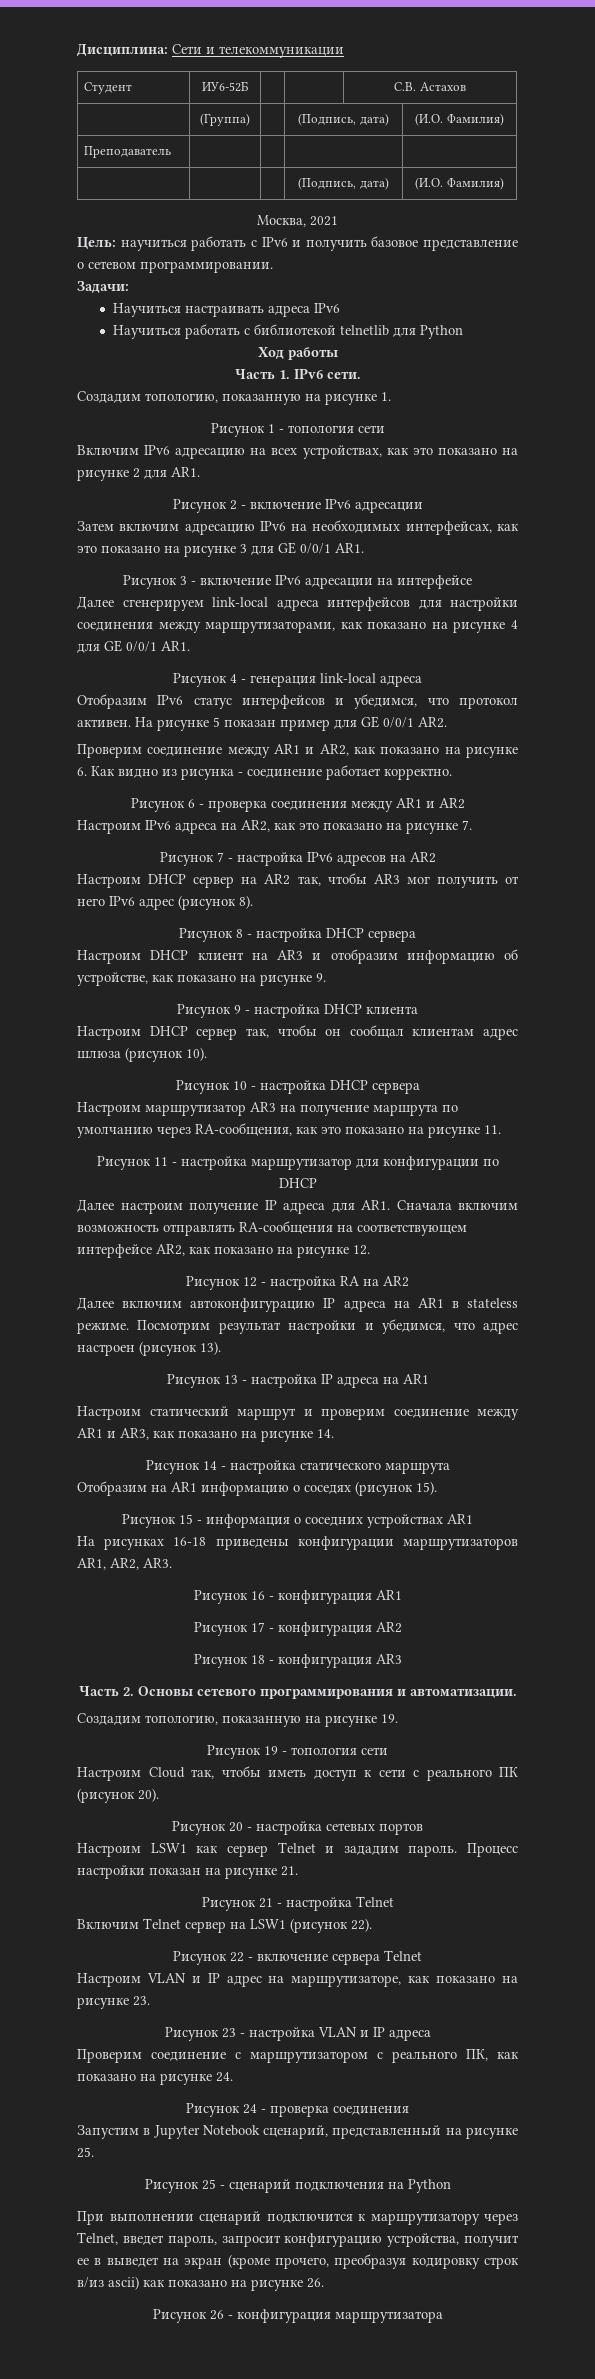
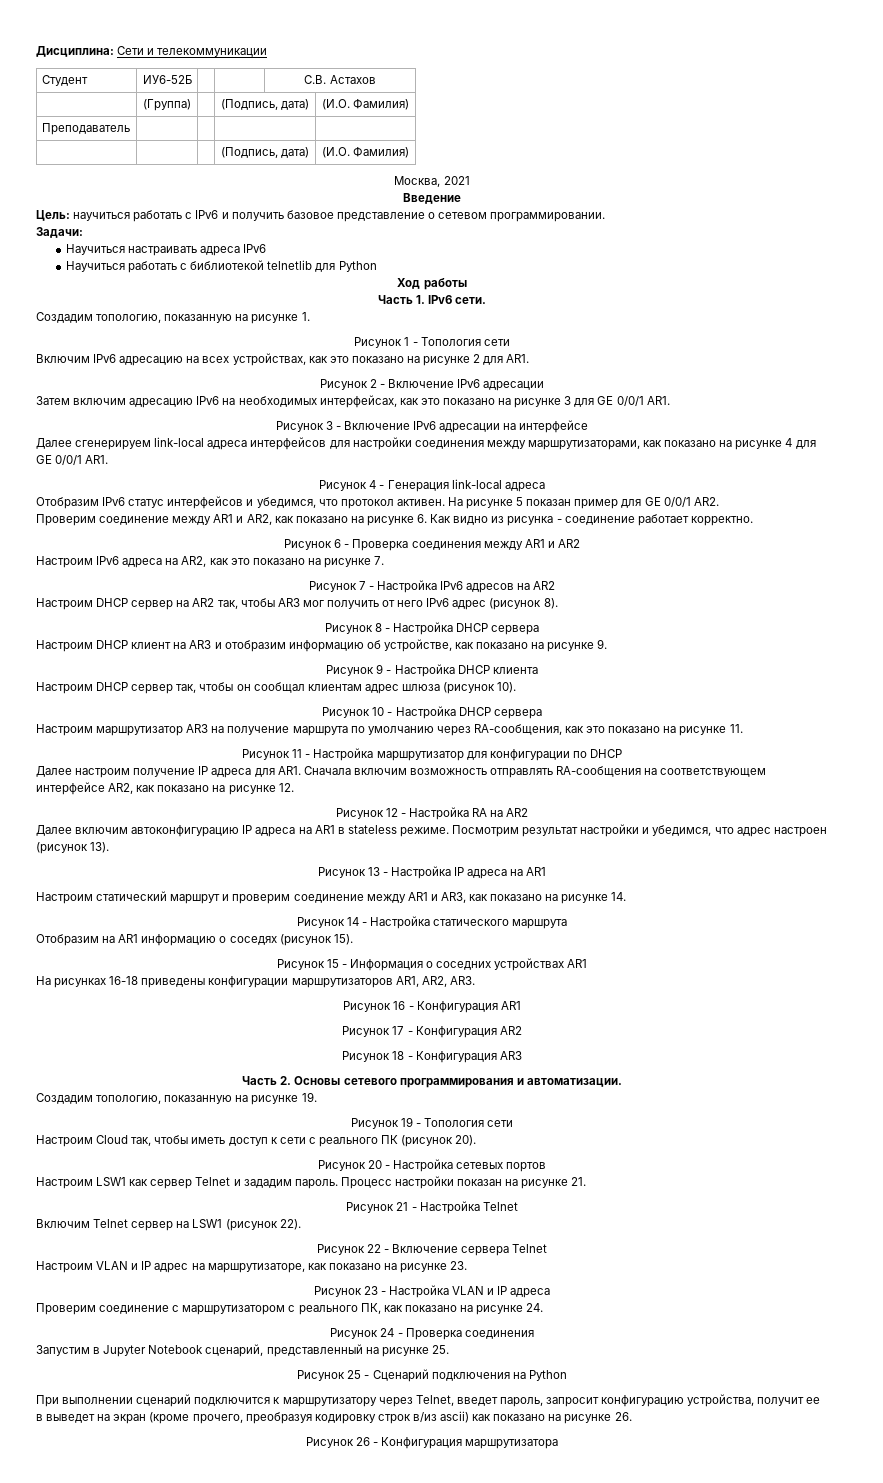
(338, 221) none -> [403,193,461,204] // Введение
[287,425,354,433] топология -> [420,337,481,346] Топология
[249,502,321,509] включение -> [388,379,455,388] Включение
[200,578,271,585] включение -> [343,421,410,430] Включение
[250,675,316,687] генерация -> [387,480,449,492] Генерация
[207,800,267,812] проверка -> [352,539,409,551] Проверка
[236,852,303,866] настройка -> [376,580,437,593] Настройка
[256,928,322,942] настройка -> [393,622,454,635] Настройка
[254,1004,320,1018] настройка -> [394,664,455,677] Настройка
[259,1080,326,1094] настройка -> [395,706,456,719] Настройка
[180,1156,247,1170] настройка -> [313,748,374,761] Настройка
[270,1276,336,1290] настройка -> [409,807,470,820] Настройка
[250,1374,317,1388] настройка -> [390,866,451,879] Настройка
[229,1460,296,1474] настройка -> [370,916,431,929] Настройка
[206,1514,290,1528] информация -> [349,959,423,971] Информация
[277,1590,372,1604] конфигурация -> [416,1001,498,1013] Конфигурация
[277,1622,372,1636] конфигурация -> [415,1026,497,1038] Конфигурация
[277,1654,372,1668] конфигурация -> [415,1051,497,1063] Конфигурация
[291,1747,357,1755] топология -> [424,1118,485,1127] Топология
[256,1821,322,1835] настройка -> [393,1159,454,1172] Настройка
[285,1897,352,1911] настройка -> [419,1201,480,1214] Настройка
[257,1954,328,1961] включение -> [392,1244,459,1253] Включение
[248,2027,315,2041] настройка -> [388,1285,449,1298] Настройка
[270,2105,329,2117] проверка -> [405,1328,462,1340] Проверка
[228,2179,291,2193] сценарий -> [372,1369,429,1382] Сценарий
[236,2309,331,2323] конфигурация -> [381,1437,463,1449] Конфигурация

